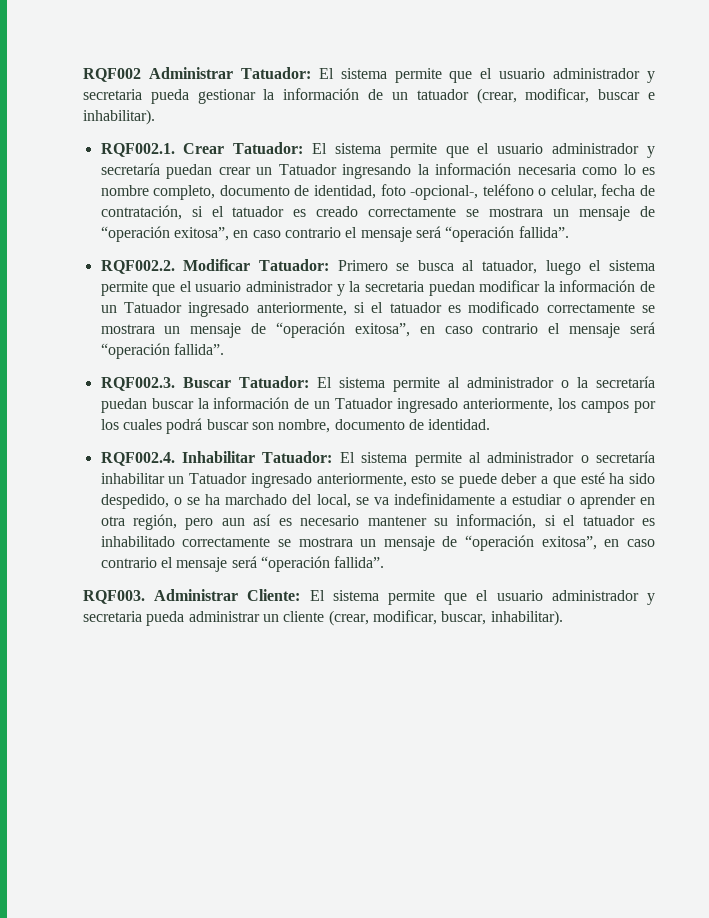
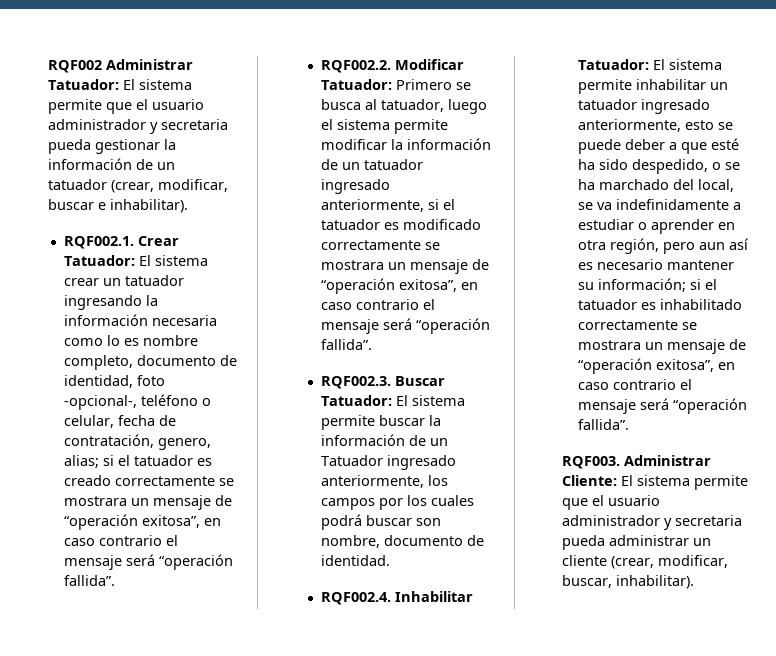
[389,143,655,158] [100,163,213,179] permite que el usuario administrador y secretaría puedan -> (208, 260) none
[278,164,337,175] Tatuador -> [124,275,184,286] tatuador
(182, 212) none -> [157,438,211,450] [63,455,99,468] genero, alias;
[152,281,475,296] que el usuario administrador y la secretaria puedan -> (448, 126) none
[123,302,182,313] Tatuador -> [363,159,423,170] tatuador
[447,376,655,388] [100,398,147,413] al administrador o la secretaría puedan -> (375, 422) none
[468,451,655,463] al administrador o secretaría -> (632, 86) none
[189,473,248,484] Tatuador -> [577,99,637,110] tatuador
[456,514,537,529] información, -> [597,278,686,292] información;

